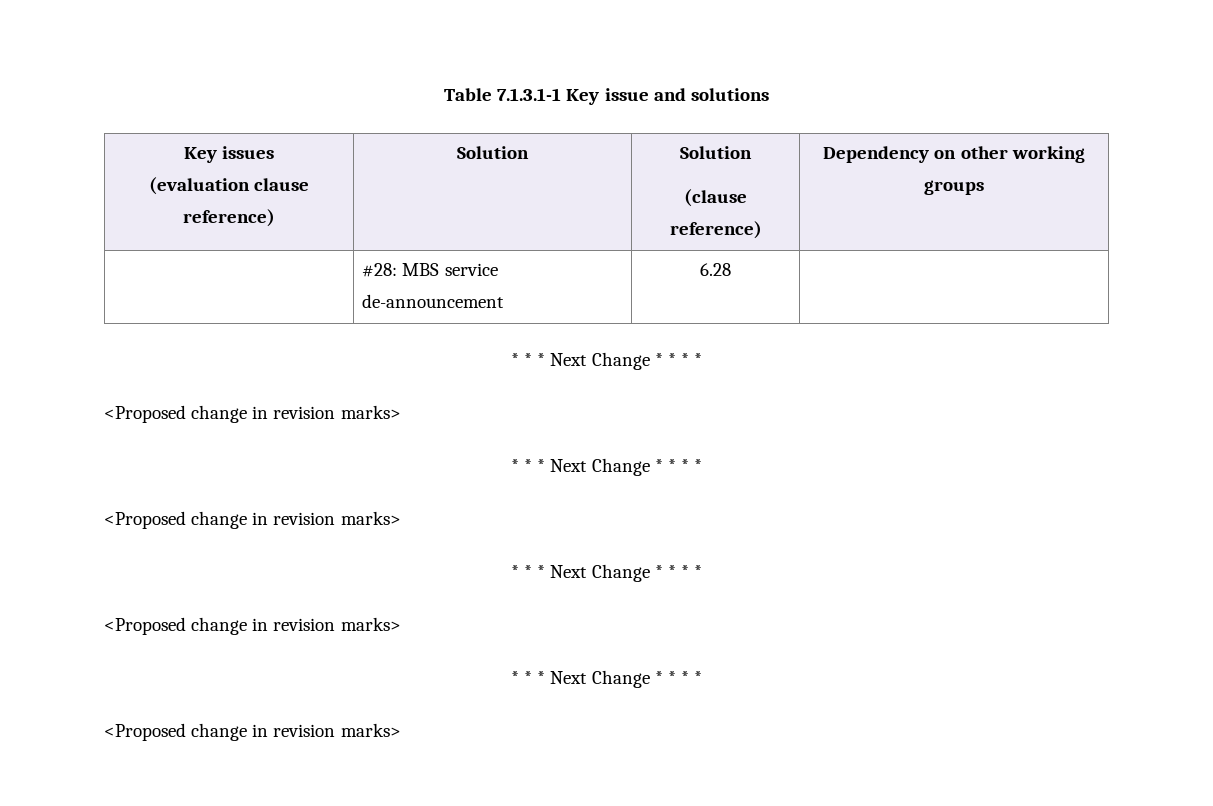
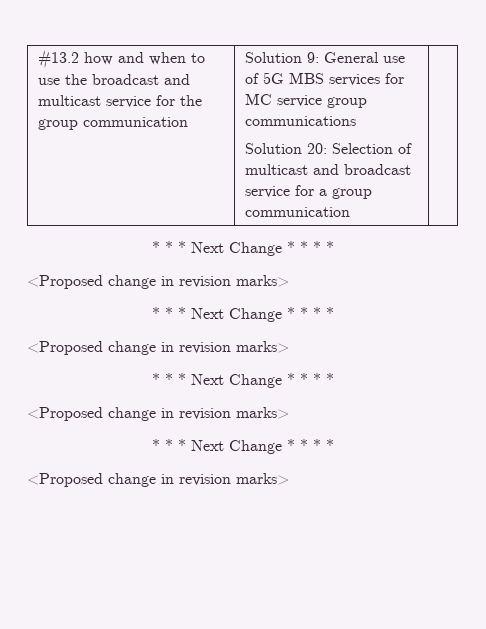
[444,88,769,105] [183,146,275,163] [148,177,310,195] [183,209,275,227] [457,146,529,159] [680,146,753,159] [684,189,748,207] [669,221,762,239] [823,146,1085,163] [924,180,985,195] [362,263,498,277] [362,294,505,308] [700,263,732,276] Table 7.1.3.1-1 Key issue and solutions // Key issues // (evaluation clause reference) | Solution | Solution // (clause reference) | Dependency on other working groups // | #28: MBS service de-announcement | 6.28 -> [37,49,205,69] [37,74,190,85] [37,95,202,108] [37,117,188,130] [244,52,405,63] [244,72,404,86] [244,93,367,108] [244,116,356,126] [244,143,412,154] [244,164,411,175] [244,185,372,199] [244,207,350,217] #13.2 how and when to use the broadcast and multicast service for the group communication | Solution 9: General use of 5G MBS services for MC service group communications // Solution 20: Selection of multicast and broadcast service for a group communication

